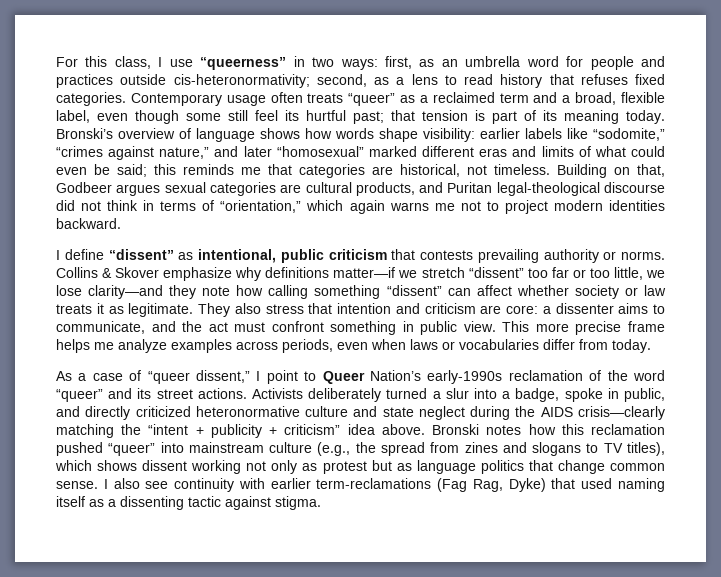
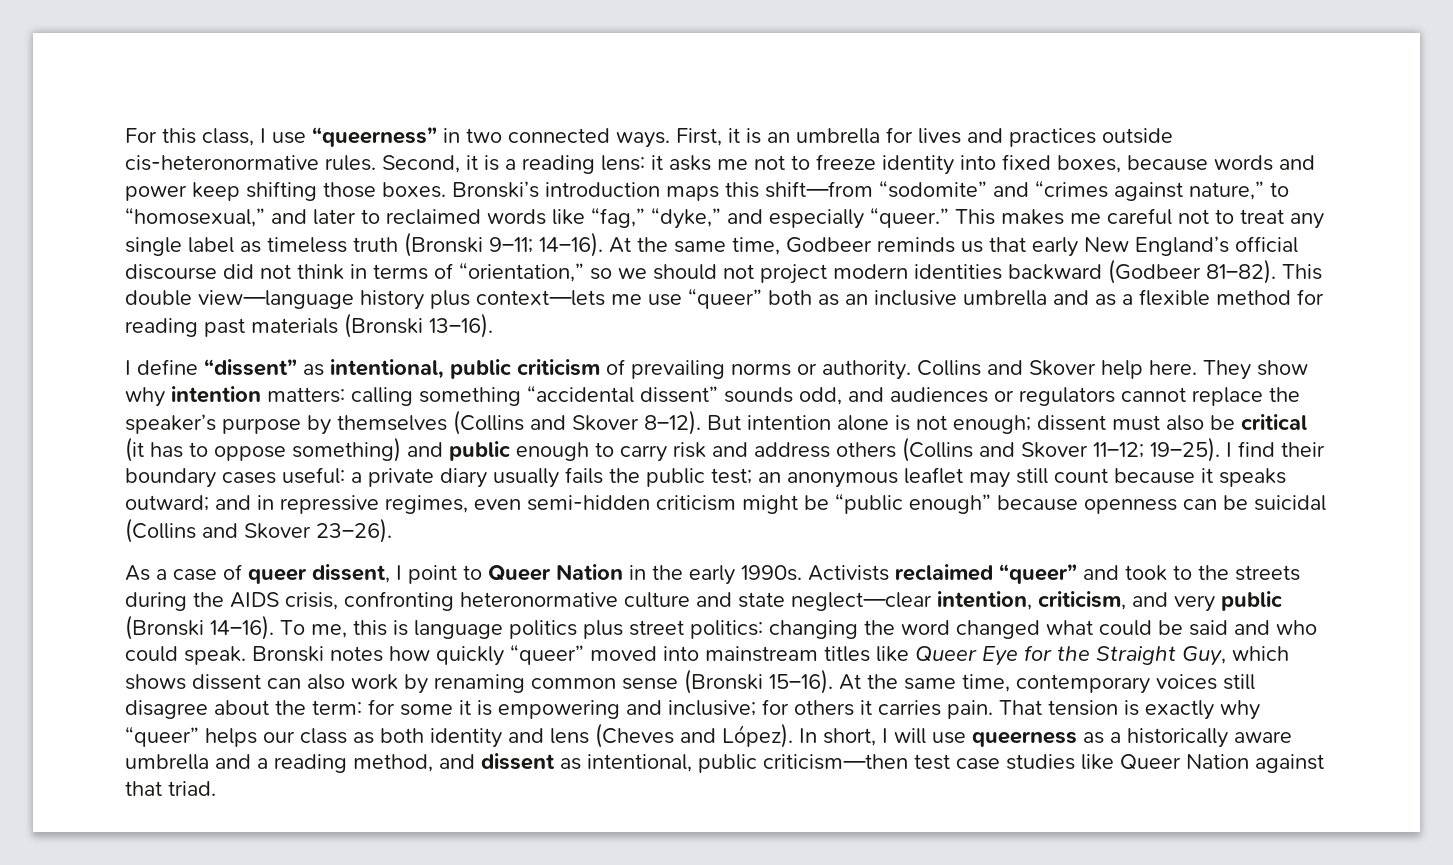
[340,56,665,70] [56,74,665,88] [56,92,665,106] [56,110,665,124] [56,128,665,142] [56,146,665,160] [56,164,665,178] [56,182,600,196] ways: first, as an umbrella word for people and practices outside cis-heteronormativity; second, as a lens to read history that refuses fixed categories. Contemporary usage often treats “queer” as a reclaimed term and a broad, flexible label, even though some still feel its hurtful past; that tension is part of its meaning today. Bronski’s overview of language shows how words shape visibility: earlier labels like “sodomite,” “crimes against nature,” and later “homosexual” marked different eras and limits of what could even be said; this reminds me that categories are historical, not timeless. Building on that, Godbeer argues sexual categories are cultural products, and Puritan legal-theological -> [508,127,1173,148] [125,154,1315,175] [125,180,1289,201] [125,207,1324,229] [125,232,1298,257] connected ways. First, it is an umbrella for lives and practices outside cis-heteronormative rules. Second, it is a reading lens: it asks me not to freeze identity into fixed boxes, because words and power keep shifting those boxes. Bronski’s introduction maps this shift—from “sodomite” and “crimes against nature,” to “homosexual,” and later to reclaimed words like “fag,” “dyke,” and especially “queer.” This makes me careful not to treat any single label as timeless truth (Bronski 9–11; 14–16). At the same time, Godbeer reminds us that early New England’s official
[306,200,665,214] [56,218,121,229] which again warns me not to project modern identities backward. -> [590,259,1322,284] [125,288,1324,310] [125,313,493,338] so we should not project modern identities backward (Godbeer 81–82). This double view—language history plus context—lets me use “queer” both as an inclusive umbrella and as a flexible method for reading past materials (Bronski 13–16).
[391,249,665,263] [56,267,666,281] [56,285,667,299] [56,303,665,317] [56,321,666,335] [56,339,651,353] that contests prevailing authority or norms. Collins & Skover emphasize why definitions matter—if we stretch “dissent” too far or too little, we lose clarity—and they note how calling something “dissent” can affect whether society or law treats it as legitimate. They also stress that intention and criticism are core: a dissenter aims to communicate, and the act must confront something in public view. This more precise frame helps me analyze examples across periods, even when laws or vocabularies differ from today. -> [606,359,1308,380] [125,385,1300,407] [125,410,1307,435] [125,437,1325,462] [125,467,1286,488] [125,493,1326,514] [125,518,392,543] of prevailing norms or authority. Collins and Skover help here. They show why intention matters: calling something “accidental dissent” sounds odd, and audiences or regulators cannot replace the speaker’s purpose by themselves (Collins and Skover 8–12). But intention alone is not enough; dissent must also be critical (it has to oppose something) and public enough to carry risk and address others (Collins and Skover 11–12; 19–25). I find their boundary cases useful: a private diary usually fails the public test; an anonymous leaflet may still count because it speaks outward; and in repressive regimes, even semi-hidden criticism might be “public enough” because openness can be suicidal (Collins and Skover 23–26).
[147,370,251,384] “queer dissent,” -> [248,564,390,584] queer dissent,
[370,370,665,384] [56,388,665,402] [56,406,665,420] [56,424,665,438] [56,442,666,456] [55,460,665,474] [56,478,665,492] [56,496,321,510] Nation’s early-1990s reclamation of the word “queer” and its street actions. Activists deliberately turned a slur into a badge, spoke in public, and directly criticized heteronormative culture and state neglect during the AIDS crisis—clearly matching the “intent + publicity + criticism” idea above. Bronski notes how this reclamation pushed “queer” into mainstream culture (e.g., the spread from zines and slogans to TV titles), which shows dissent working not only as protest but as language politics that change common sense. I also see continuity with earlier term-reclamations (Fag Rag, Dyke) that used naming itself as a dissenting tactic against stigma. -> [556,564,1300,585] [125,591,1283,612] [125,615,1317,640] [125,644,1289,666] [125,669,1255,694] [125,699,1260,720] [125,723,1292,748] [125,753,1324,773] [125,781,216,796] Nation in the early 1990s. Activists reclaimed “queer” and took to the streets during the AIDS crisis, confronting heteronormative culture and state neglect—clear intention, criticism, and very public (Bronski 14–16). To me, this is language politics plus street politics: changing the word changed what could be said and who could speak. Bronski notes how quickly “queer” moved into mainstream titles like Queer Eye for the Straight Guy, which shows dissent can also work by renaming common sense (Bronski 15–16). At the same time, contemporary voices still disagree about the term: for some it is empowering and inclusive; for others it carries pain. That tension is exactly why “queer” helps our class as both identity and lens (Cheves and López). In short, I will use queerness as a historically aware umbrella and a reading method, and dissent as intentional, public criticism—then test case studies like Queer Nation against that triad.

